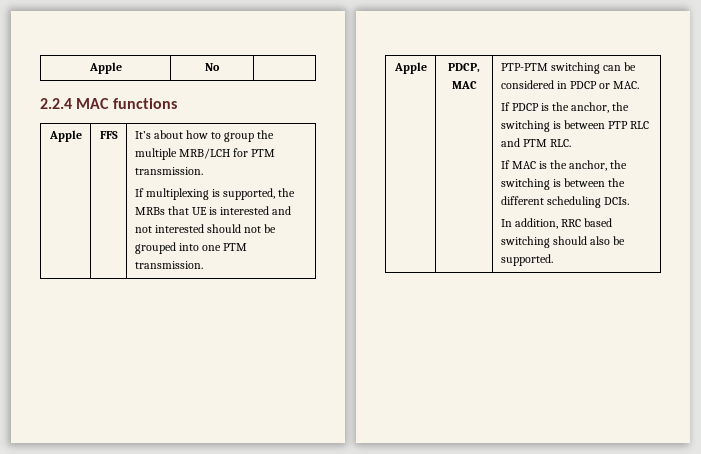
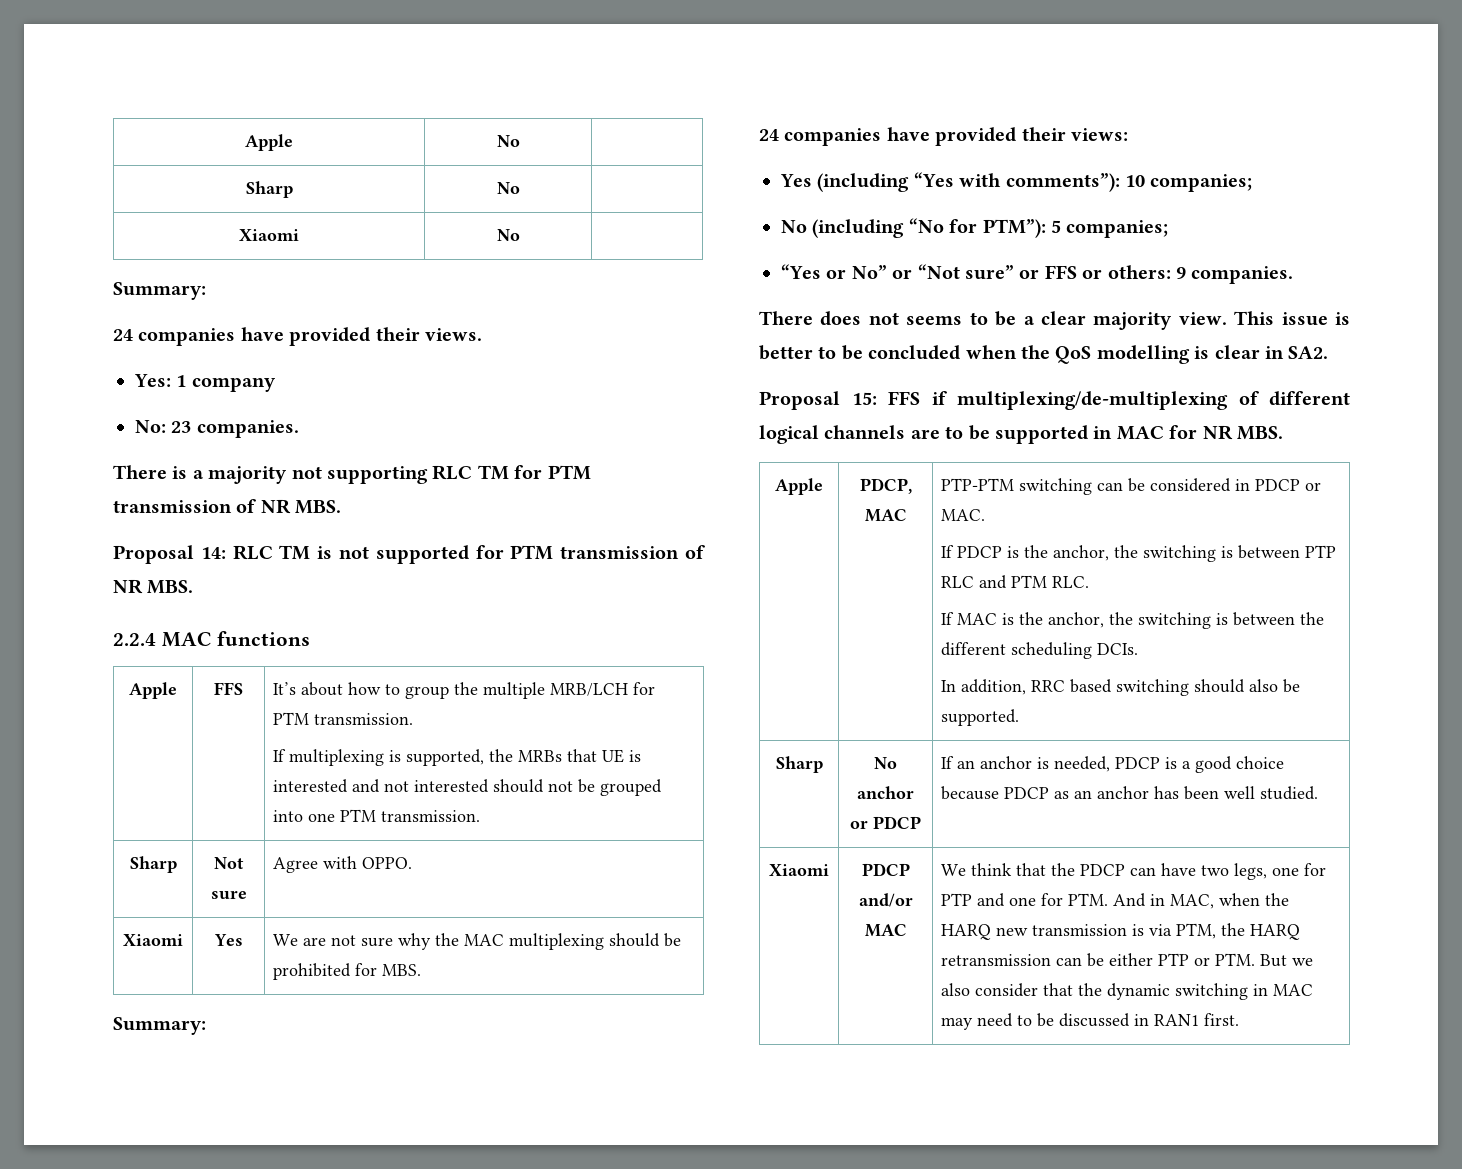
(220, 67) none -> [245,181,293,198] [496,182,520,194] [239,229,299,241] [496,229,520,241] [113,282,206,300] [113,327,482,346] [134,374,276,392] [135,420,299,438] [113,465,591,484] [113,499,342,514] [113,545,705,564] [113,579,194,594] // Sharp | No | // Xiaomi | No | // Summary: // 24 companies have provided their views. // Yes: 1 company // No: 23 companies. // There is a majority not supporting RLC TM for PTM transmission of NR MBS. // Proposal 14: RLC TM is not supported for PTM transmission of NR MBS.
(203, 265) none -> [129,856,177,873] [214,857,244,869] [210,891,247,899] [273,856,413,873] [123,934,183,946] [213,934,243,946] [273,933,682,950] [273,963,422,980] [113,1017,206,1035] [759,127,1128,146] [780,172,1253,192] [781,218,1169,238] [781,264,1294,284] [759,311,1350,330] [759,345,1329,364] [759,391,1350,410] [759,425,1283,444] // Sharp | Not sure | Agree with OPPO. // Xiaomi | Yes | We are not sure why the MAC multiplexing should be prohibited for MBS. // Summary: // 24 companies have provided their views: // Yes (including “Yes with comments”): 10 companies; // No (including “No for PTM”): 5 companies; // “Yes or No” or “Not sure” or FFS or others: 9 companies. // There does not seems to be a clear majority view. This issue is better to be concluded when the QoS modelling is clear in SA2. // Proposal 15: FFS if multiplexing/de-multiplexing of different logical channels are to be supported in MAC for NR MBS.
(553, 260) none -> [775,756,823,773] [874,757,897,769] [857,786,914,799] [850,816,921,829] [941,756,1285,773] [941,786,1319,800] [769,864,829,876] [861,863,910,876] [858,893,913,907] [864,924,907,937] [941,863,1327,880] [941,893,1290,909] [941,923,1301,940] [941,953,1314,967] [941,983,1314,1000] [941,1013,1240,1030] // Sharp | No anchor or PDCP | If an anchor is needed, PDCP is a good choice because PDCP as an anchor has been well studied. // Xiaomi | PDCP and/or MAC | We think that the PDCP can have two legs, one for PTP and one for PTM. And in MAC, when the HARQ new transmission is via PTM, the HARQ retransmission can be either PTP or PTM. But we also consider that the dynamic switching in MAC may need to be discussed in RAN1 first.

